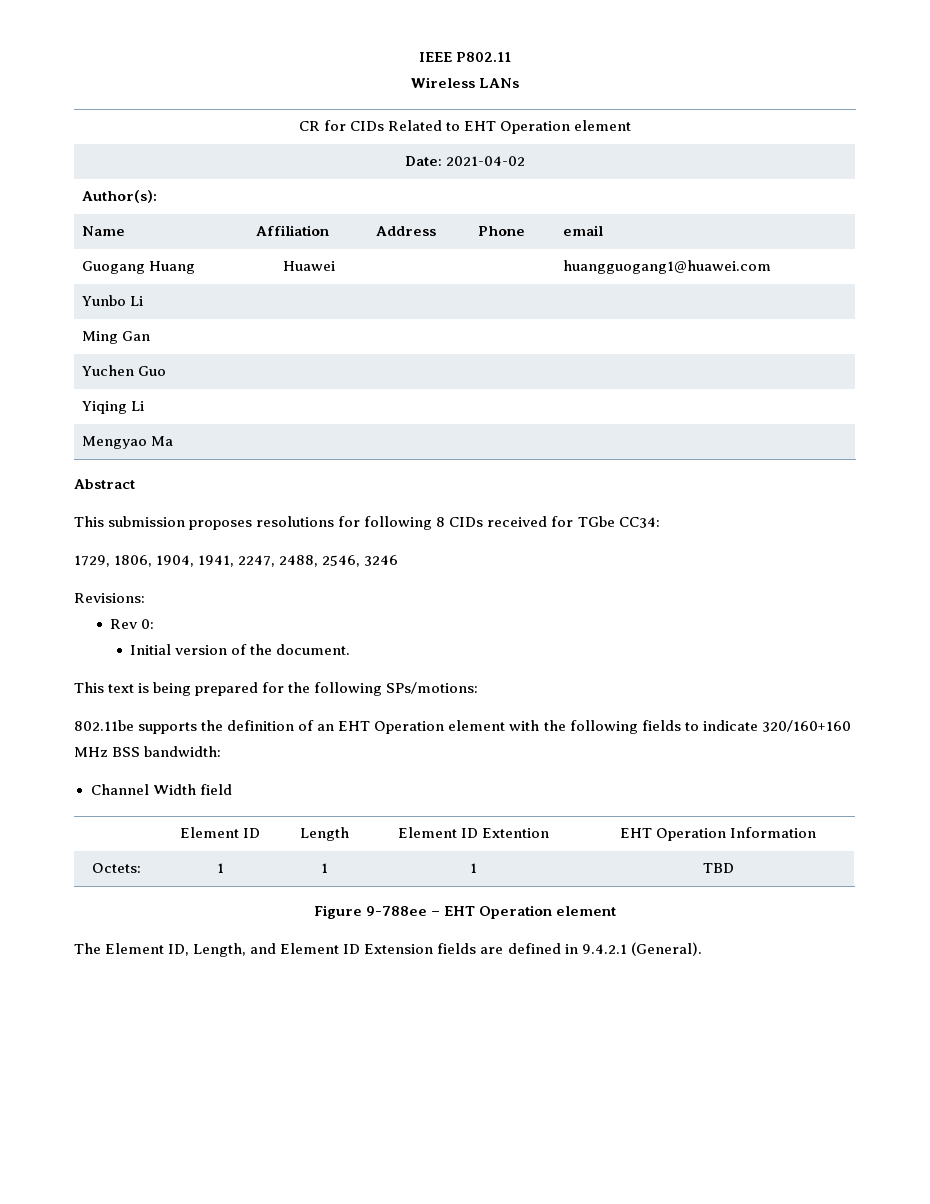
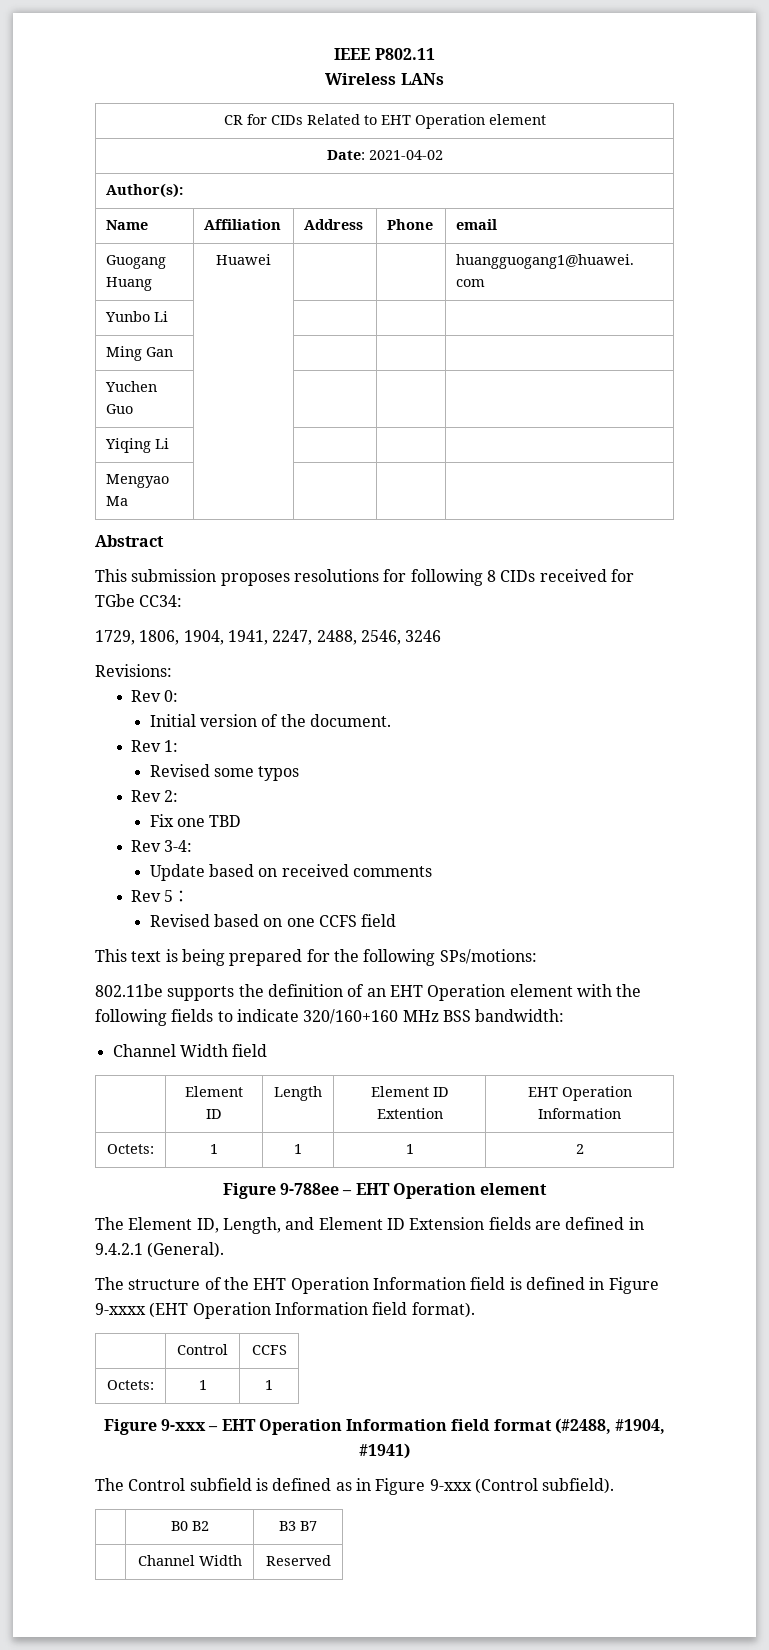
(351, 649) none -> [131,740,179,752] [149,764,300,781] [131,790,179,802] [149,814,242,827] [131,840,193,852] [149,864,432,881] [131,890,190,902] [149,914,397,927] // Rev 1: // Revised some typos // Rev 2: // Fix one TBD // Rev 3-4: // Update based on received comments // Rev 5： // Revised based on one CCFS field
[702,863,734,873] TBD -> [575,1144,584,1154] 2
(702, 949) none -> [95,1277,659,1294] [95,1302,475,1319] [177,1344,228,1355] [251,1345,287,1355] [107,1380,154,1390] [198,1380,207,1390] [265,1380,273,1390] [103,1418,666,1435] [359,1443,410,1459] [95,1478,615,1495] [170,1521,209,1531] [279,1521,317,1531] [137,1555,242,1566] [265,1555,331,1566] // The structure of the EHT Operation Information field is defined in Figure 9-xxxx (EHT Operation Information field format). // | Control | CCFS // Octets: | 1 | 1 // Figure 9-xxx – EHT Operation Information field format (#2488, #1904, #1941) // The Control subfield is defined as in Figure 9-xxx (Control subfield). // | B0 B2 | B3 B7 // | Channel Width | Reserved

